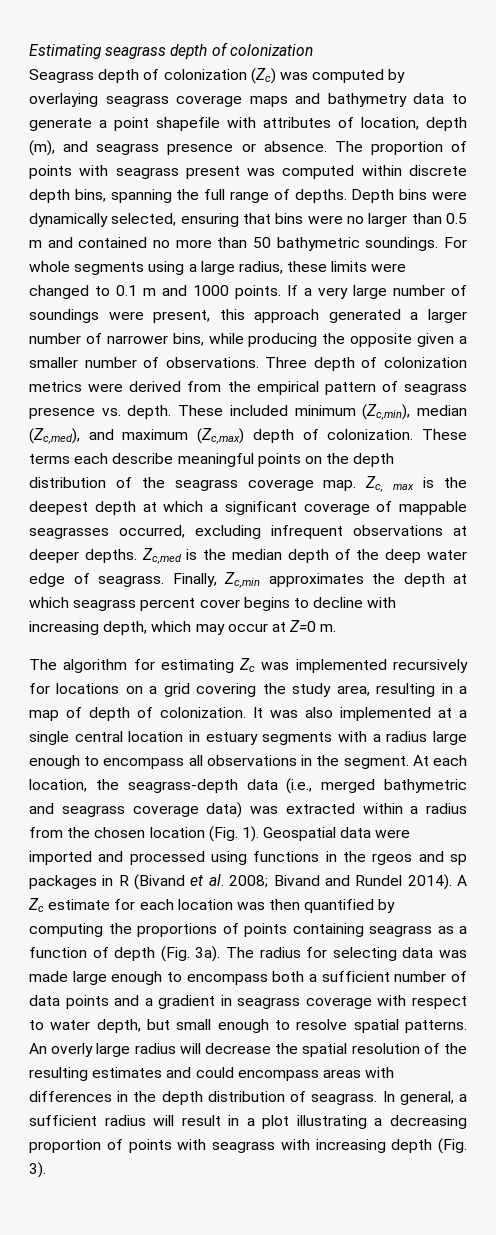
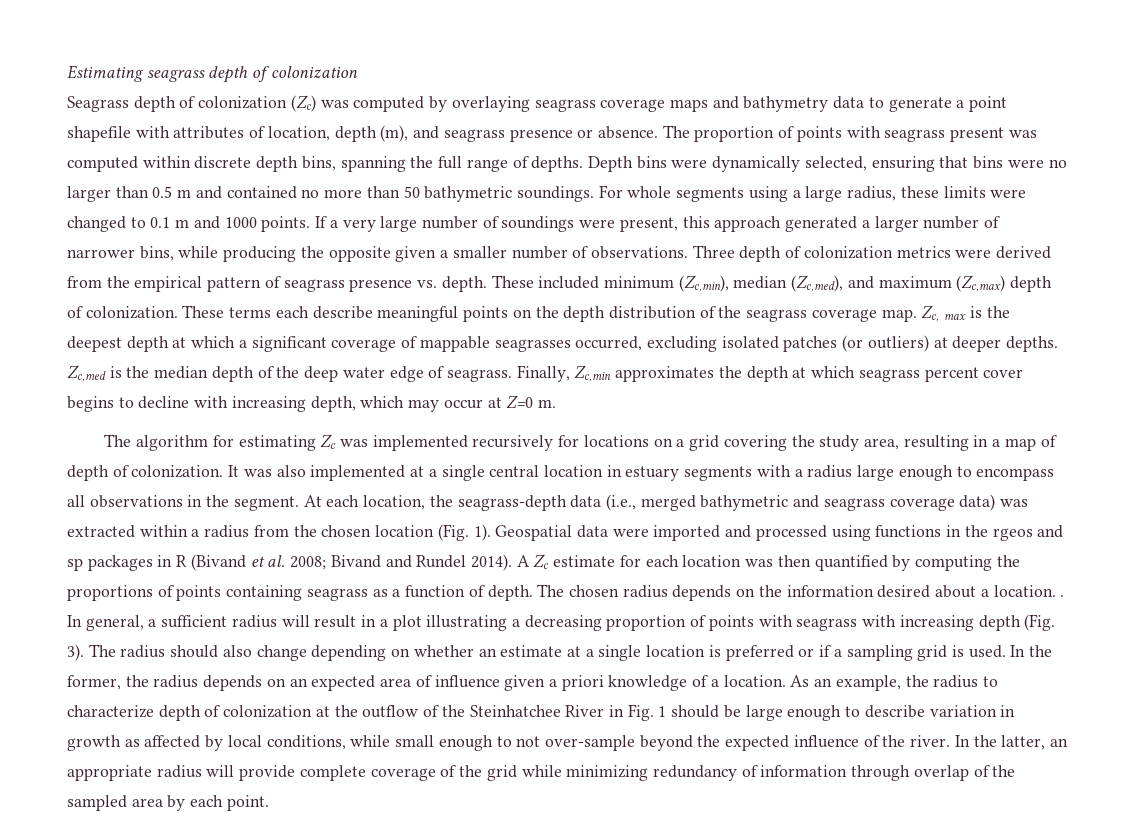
[271,525,443,539] infrequent observations -> [721,335,929,352] isolated patches (or outliers)
[114,946,468,962] [29,971,467,985] [29,995,467,1009] [29,1019,467,1033] [29,1043,467,1057] [29,1067,395,1081] [29,1091,378,1105] depth (Fig. 3a). The radius for selecting data was made large enough to encompass both a sufficient number of data points and a gradient in seagrass coverage with respect to water depth, but small enough to resolve spatial patterns. An overly large radius will decrease the spatial resolution of the resulting estimates and could encompass areas with differences in the depth distribution of seagrass. -> [487,584,1065,601] depth. The chosen radius depends on the information desired about a location. .
(46, 1170) none -> [88,644,1053,661] [67,675,998,691] [67,704,1016,721] [67,735,1068,751] [67,765,1016,781] [67,795,269,811] The radius should also change depending on whether an estimate at a single location is preferred or if a sampling grid is used. In the former, the radius depends on an expected area of influence given a priori knowledge of a location. As an example, the radius to characterize depth of colonization at the outflow of the Steinhatchee River in Fig. 1 should be large enough to describe variation in growth as affected by local conditions, while small enough to not over-sample beyond the expected influence of the river. In the latter, an appropriate radius will provide complete coverage of the grid while minimizing redundancy of information through overlap of the sampled area by each point.

